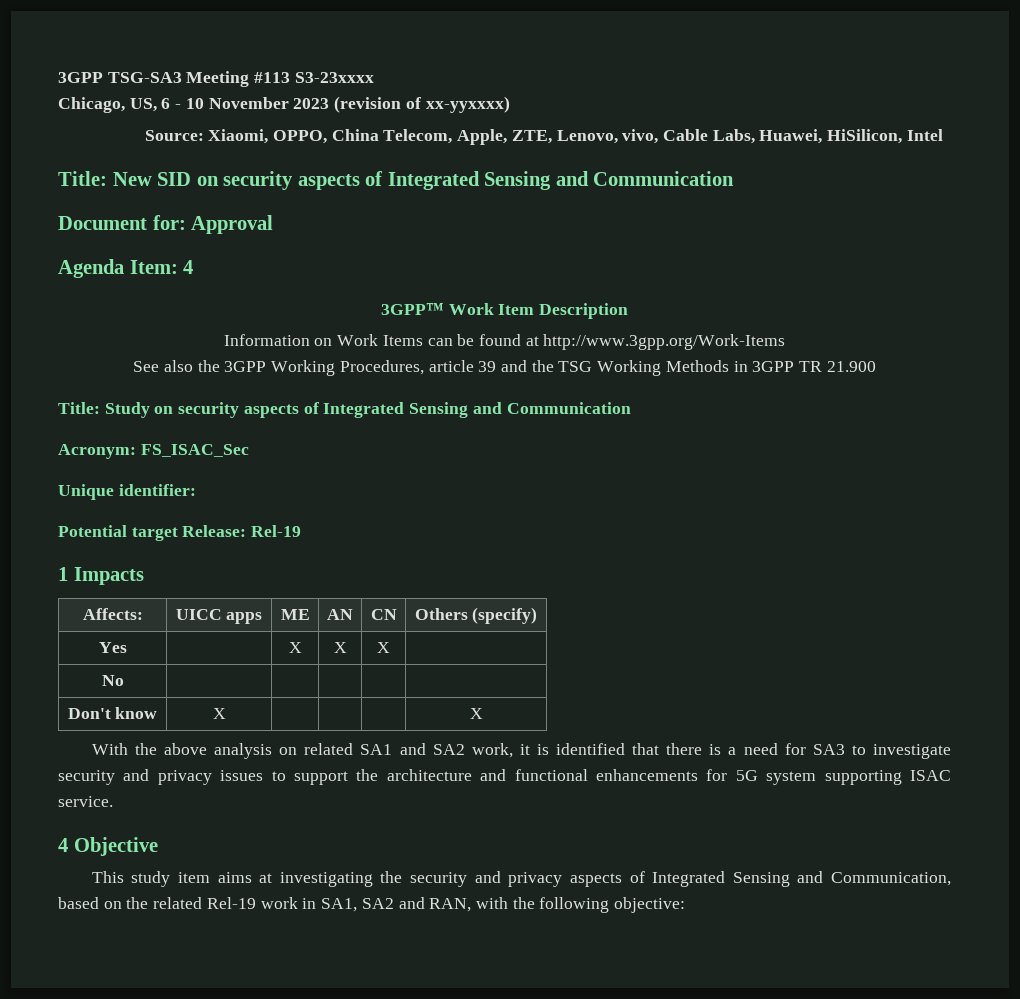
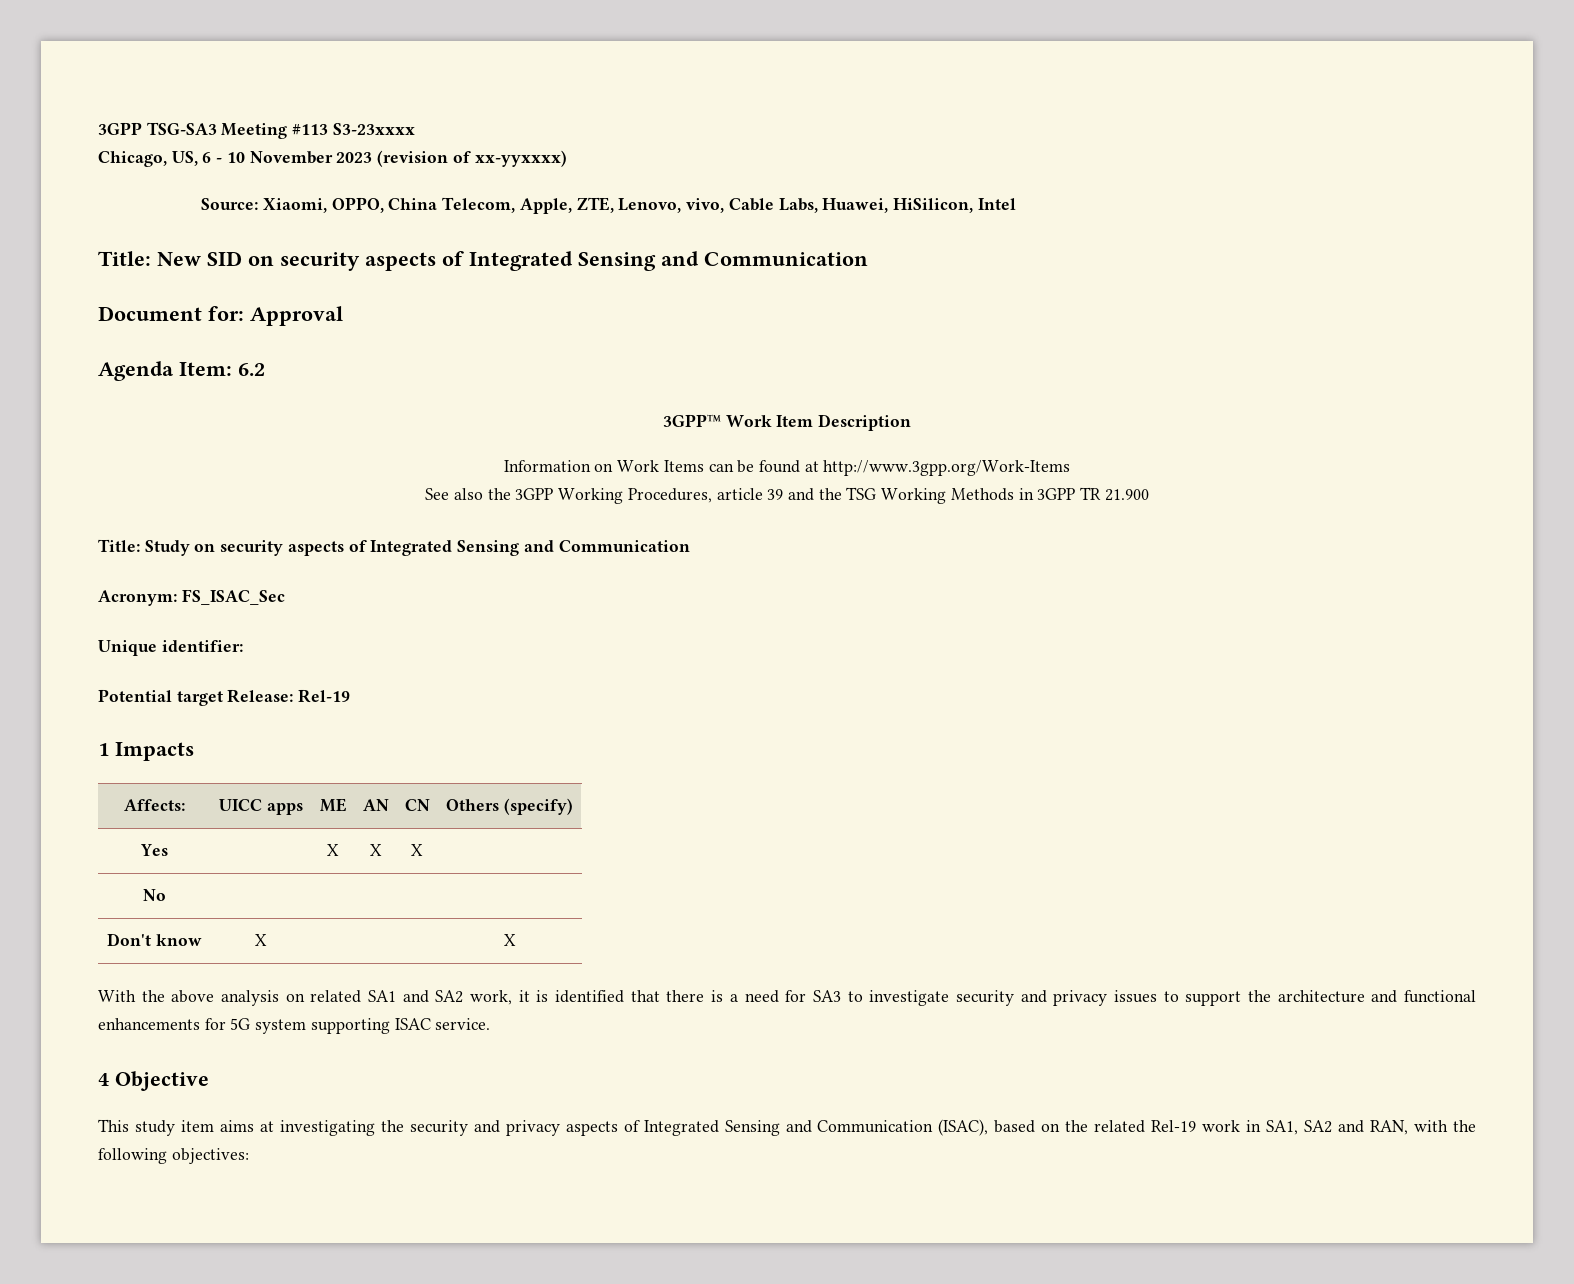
[183,260,194,274] 4 -> [238,363,265,376] 6.2
[831,872,952,886] Communication, -> [817,1119,989,1136] Communication (ISAC),
[614,897,686,913] objective: -> [171,1148,249,1164] objectives:

